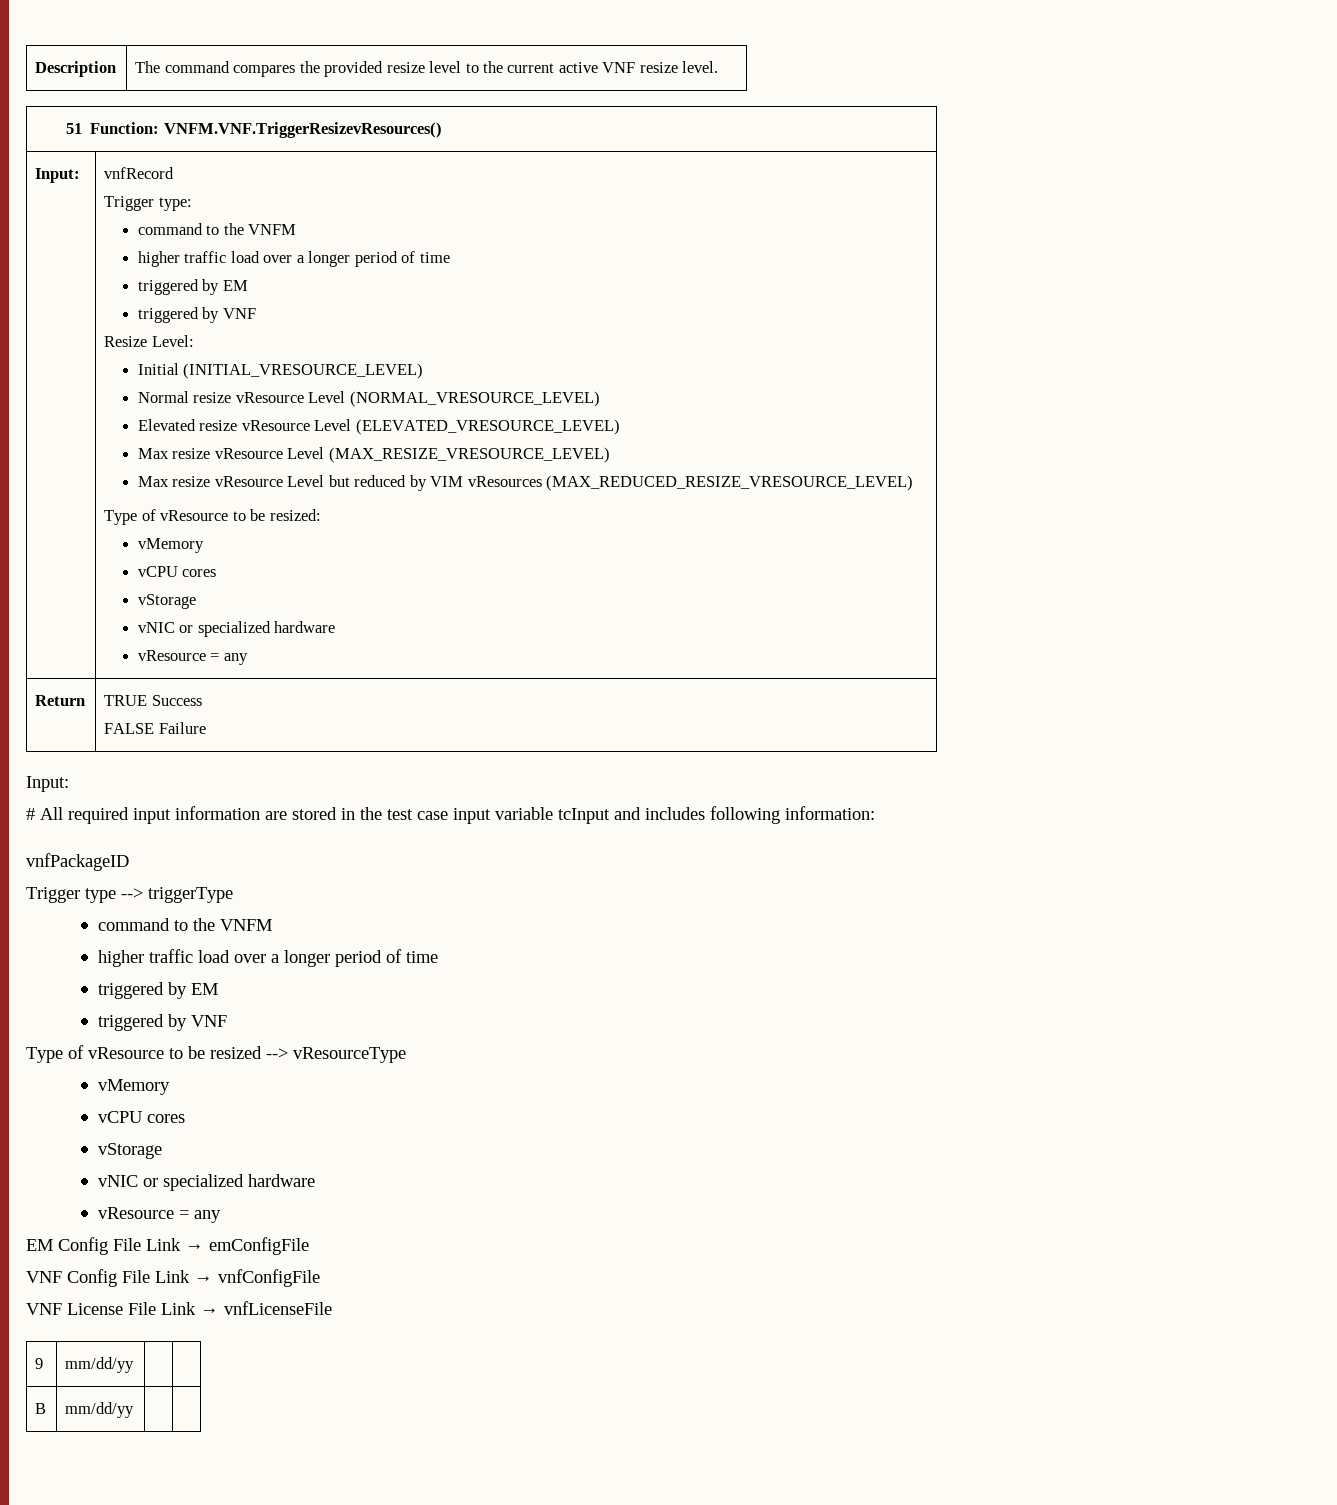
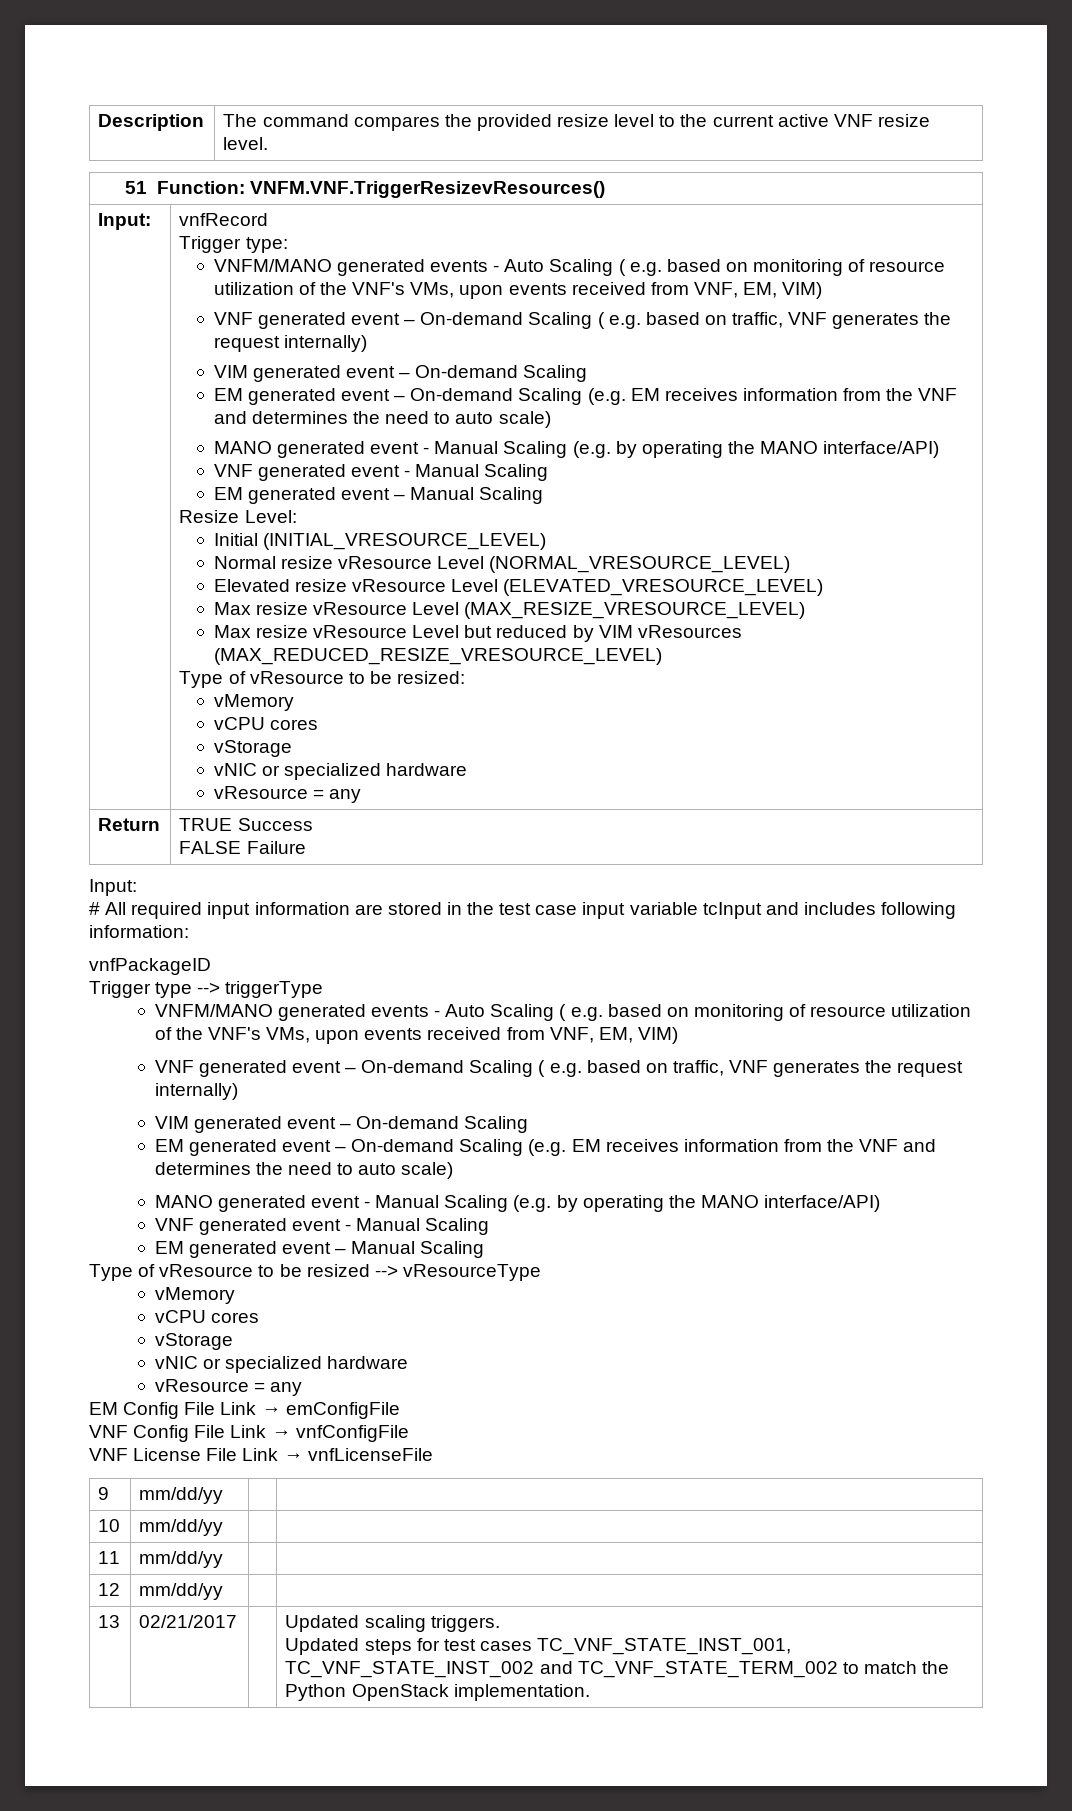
[137,223,297,235] [137,251,450,267] [137,279,248,295] [137,307,256,323] command to the VNFM // higher traffic load over a longer period of time // triggered by EM // triggered by VNF -> [213,259,946,276] [213,282,823,299] [213,312,952,329] [213,335,367,352] [213,365,588,382] [213,388,958,405] [213,411,551,428] [213,441,940,458] [213,464,549,481] [213,487,544,504] VNFM/MANO generated events - Auto Scaling ( e.g. based on monitoring of resource utilization of the VNF's VMs, upon events received from VNF, EM, VIM) // VNF generated event – On-demand Scaling ( e.g. based on traffic, VNF generates the request internally) // VIM generated event – On-demand Scaling // EM generated event – On-demand Scaling (e.g. EM receives information from the VNF and determines the need to auto scale) // MANO generated event - Manual Scaling (e.g. by operating the MANO interface/API) // VNF generated event - Manual Scaling // EM generated event – Manual Scaling
[97,918,272,931] [97,949,438,967] [97,982,218,999] [97,1014,227,1031] command to the VNFM // higher traffic load over a longer period of time // triggered by EM // triggered by VNF -> [154,1004,972,1021] [154,1027,678,1044] [154,1060,964,1077] [154,1083,238,1100] [154,1116,529,1133] [154,1139,937,1156] [154,1162,454,1179] [154,1195,881,1212] [154,1218,490,1235] [154,1241,485,1258] VNFM/MANO generated events - Auto Scaling ( e.g. based on monitoring of resource utilization of the VNF's VMs, upon events received from VNF, EM, VIM) // VNF generated event – On-demand Scaling ( e.g. based on traffic, VNF generates the request internally) // VIM generated event – On-demand Scaling // EM generated event – On-demand Scaling (e.g. EM receives information from the VNF and determines the need to auto scale) // MANO generated event - Manual Scaling (e.g. by operating the MANO interface/API) // VNF generated event - Manual Scaling // EM generated event – Manual Scaling
[35,1403,47,1414] [65,1402,135,1418] B | mm/dd/yy | | -> [98,1519,121,1532] [139,1519,224,1536] [98,1551,121,1564] [139,1551,224,1568] [98,1583,121,1596] [139,1583,224,1600] [98,1615,121,1628] [139,1615,238,1628] [285,1615,500,1632] [285,1638,792,1655] [285,1661,950,1678] [285,1684,590,1701] 10 | mm/dd/yy | | // 11 | mm/dd/yy | | // 12 | mm/dd/yy | | // 13 | 02/21/2017 | | Updated scaling triggers. // Updated steps for test cases TC_VNF_STATE_INST_001, TC_VNF_STATE_INST_002 and TC_VNF_STATE_TERM_002 to match the Python OpenStack implementation.

